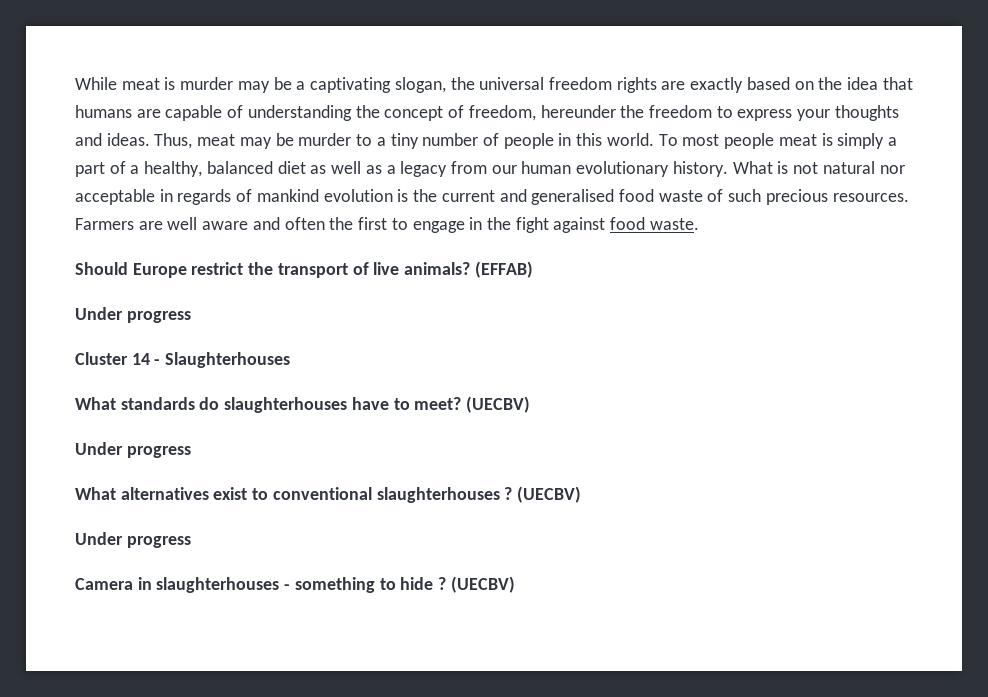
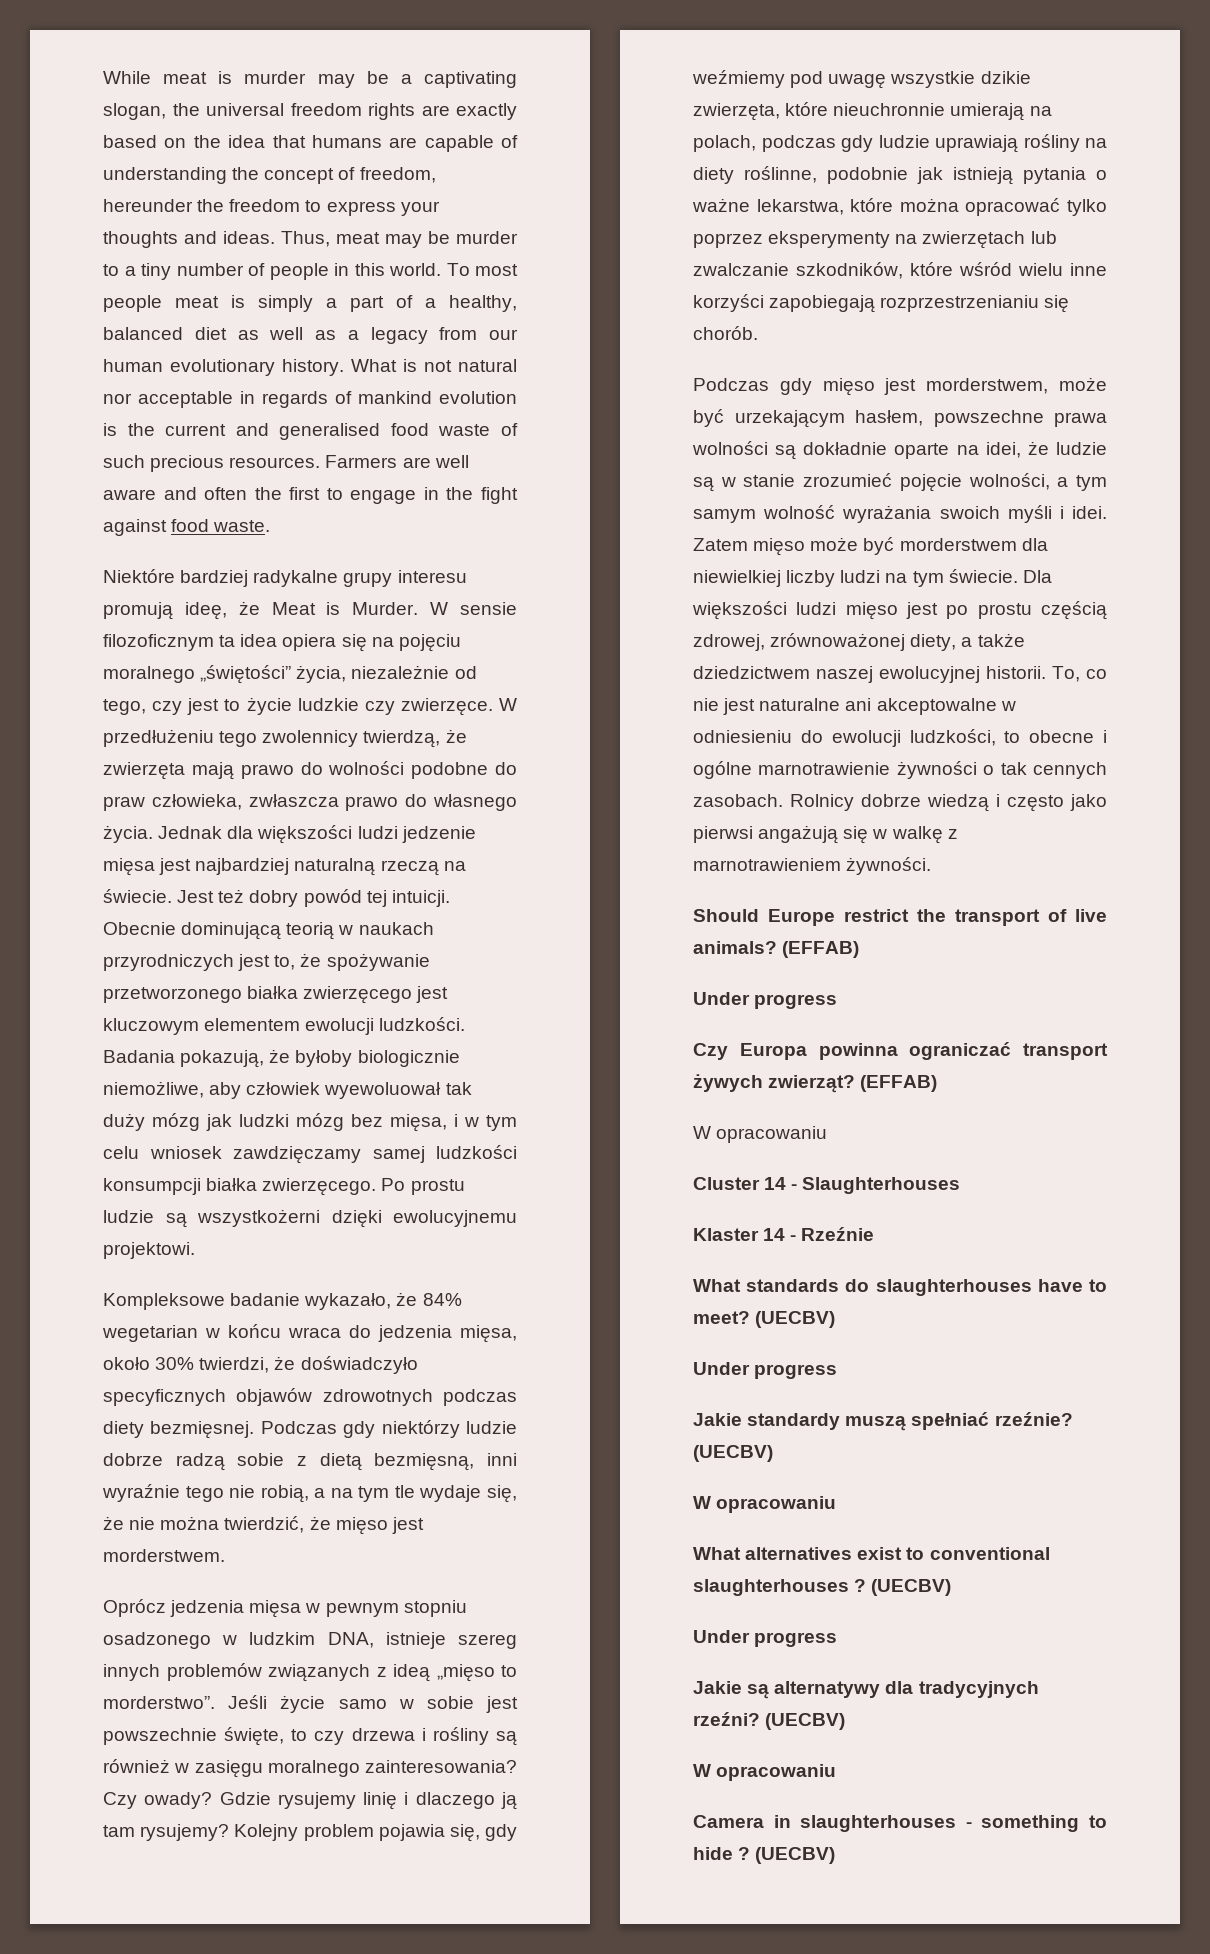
(699, 224) none -> [103,569,467,587] [103,601,517,620] [103,634,461,652] [103,665,477,684] [103,697,517,716] [103,729,467,748] [103,761,517,780] [103,794,517,811] [103,825,476,844] [103,858,466,876] [103,889,450,907] [103,922,434,940] [103,953,430,971] [103,986,449,1004] [103,1017,466,1035] [103,1049,460,1068] [103,1081,472,1099] [103,1113,517,1132] [103,1145,517,1164] [103,1178,465,1196] [103,1209,517,1228] [103,1242,195,1259] [103,1292,462,1310] [102,1324,517,1343] [103,1356,418,1374] [103,1388,517,1406] [103,1420,517,1439] [103,1453,517,1471] [102,1484,517,1503] [103,1516,424,1535] [103,1549,225,1562] [103,1599,467,1618] [103,1632,517,1649] [103,1663,517,1682] [103,1695,518,1713] [103,1727,517,1746] [103,1759,517,1778] [103,1792,517,1810] [103,1824,517,1842] [692,70,1031,89] [693,102,1052,121] [693,134,1107,153] [693,166,1107,185] [692,198,1107,216] [693,231,1057,249] [693,262,1107,279] [693,294,1070,313] [693,326,758,340] [693,377,1107,396] [693,409,1107,428] [692,441,1107,460] [693,473,1107,492] [693,505,1107,523] [693,537,1048,556] [693,569,1052,587] [692,601,1107,620] [693,633,1025,651] [693,666,1107,683] [693,698,1016,715] [693,729,1107,747] [693,761,1107,779] [693,794,1107,812] [693,825,958,844] [693,857,932,875] // Niektóre bardziej radykalne grupy interesu promują ideę, że Meat is Murder. W sensie filozoficznym ta idea opiera się na pojęciu moralnego „świętości” życia, niezależnie od tego, czy jest to życie ludzkie czy zwierzęce. W przedłużeniu tego zwolennicy twierdzą, że zwierzęta mają prawo do wolności podobne do praw człowieka, zwłaszcza prawo do własnego życia. Jednak dla większości ludzi jedzenie mięsa jest najbardziej naturalną rzeczą na świecie. Jest też dobry powód tej intuicji. Obecnie dominującą teorią w naukach przyrodniczych jest to, że spożywanie przetworzonego białka zwierzęcego jest kluczowym elementem ewolucji ludzkości. Badania pokazują, że byłoby biologicznie niemożliwe, aby człowiek wyewoluował tak duży mózg jak ludzki mózg bez mięsa, i w tym celu wniosek zawdzięczamy samej ludzkości konsumpcji białka zwierzęcego. Po prostu ludzie są wszystkożerni dzięki ewolucyjnemu projektowi. // Kompleksowe badanie wykazało, że 84% wegetarian w końcu wraca do jedzenia mięsa, około 30% twierdzi, że doświadczyło specyficznych objawów zdrowotnych podczas diety bezmięsnej. Podczas gdy niektórzy ludzie dobrze radzą sobie z dietą bezmięsną, inni wyraźnie tego nie robią, a na tym tle wydaje się, że nie można twierdzić, że mięso jest morderstwem. // Oprócz jedzenia mięsa w pewnym stopniu osadzonego w ludzkim DNA, istnieje szereg innych problemów związanych z ideą „mięso to morderstwo”. Jeśli życie samo w sobie jest powszechnie święte, to czy drzewa i rośliny są również w zasięgu moralnego zainteresowania? Czy owady? Gdzie rysujemy linię i dlaczego ją tam rysujemy? Kolejny problem pojawia się, gdy weźmiemy pod uwagę wszystkie dzikie zwierzęta, które nieuchronnie umierają na polach, podczas gdy ludzie uprawiają rośliny na diety roślinne, podobnie jak istnieją pytania o ważne lekarstwa, które można opracować tylko poprzez eksperymenty na zwierzętach lub zwalczanie szkodników, które wśród wielu inne korzyści zapobiegają rozprzestrzenianiu się chorób. // Podczas gdy mięso jest morderstwem, może być urzekającym hasłem, powszechne prawa wolności są dokładnie oparte na idei, że ludzie są w stanie zrozumieć pojęcie wolności, a tym samym wolność wyrażania swoich myśli i idei. Zatem mięso może być morderstwem dla niewielkiej liczby ludzi na tym świecie. Dla większości ludzi mięso jest po prostu częścią zdrowej, zrównoważonej diety, a także dziedzictwem naszej ewolucyjnej historii. To, co nie jest naturalne ani akceptowalne w odniesieniu do ewolucji ludzkości, to obecne i ogólne marnotrawienie żywności o tak cennych zasobach. Rolnicy dobrze wiedzą i często jako pierwsi angażują się w walkę z marnotrawieniem żywności.
(191, 317) none -> [693,1042,1108,1060] [693,1074,938,1093] [693,1126,828,1143] // Czy Europa powinna ograniczać transport żywych zwierząt? (EFFAB) // W opracowaniu
(291, 360) none -> [693,1227,875,1241] // Klaster 14 - Rzeźnie
(191, 452) none -> [693,1412,1073,1431] [693,1445,773,1462] [693,1496,837,1513] // Jakie standardy muszą spełniać rzeźnie? (UECBV) // W opracowaniu
(191, 542) none -> [693,1681,1039,1699] [693,1712,846,1730] [693,1764,837,1781] // Jakie są alternatywy dla tradycyjnych rzeźni? (UECBV) // W opracowaniu

